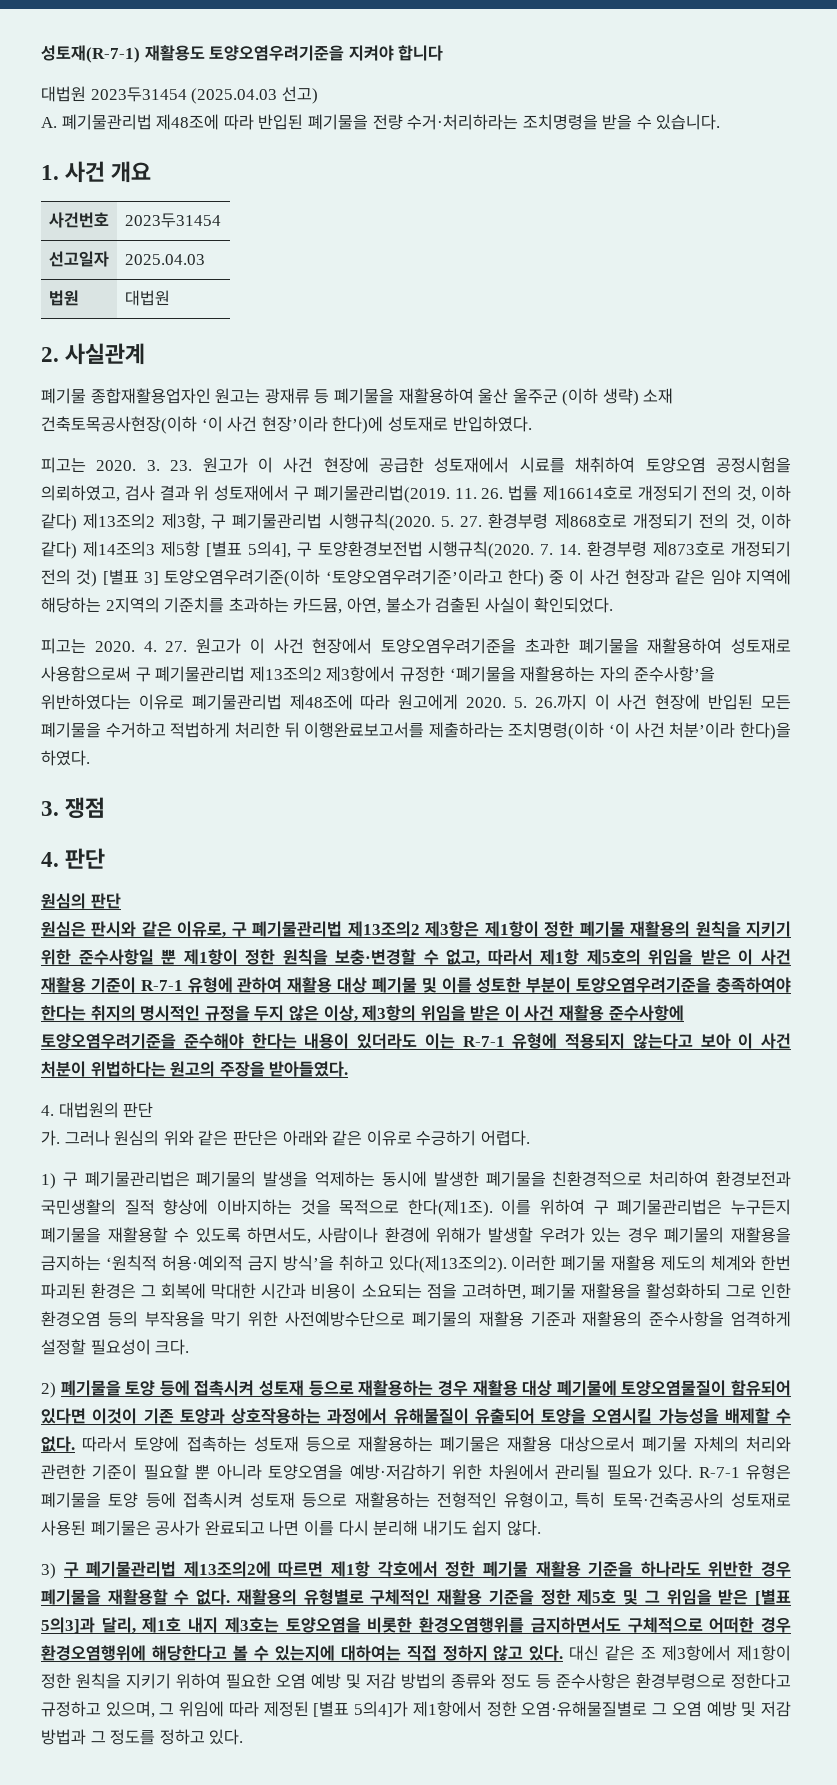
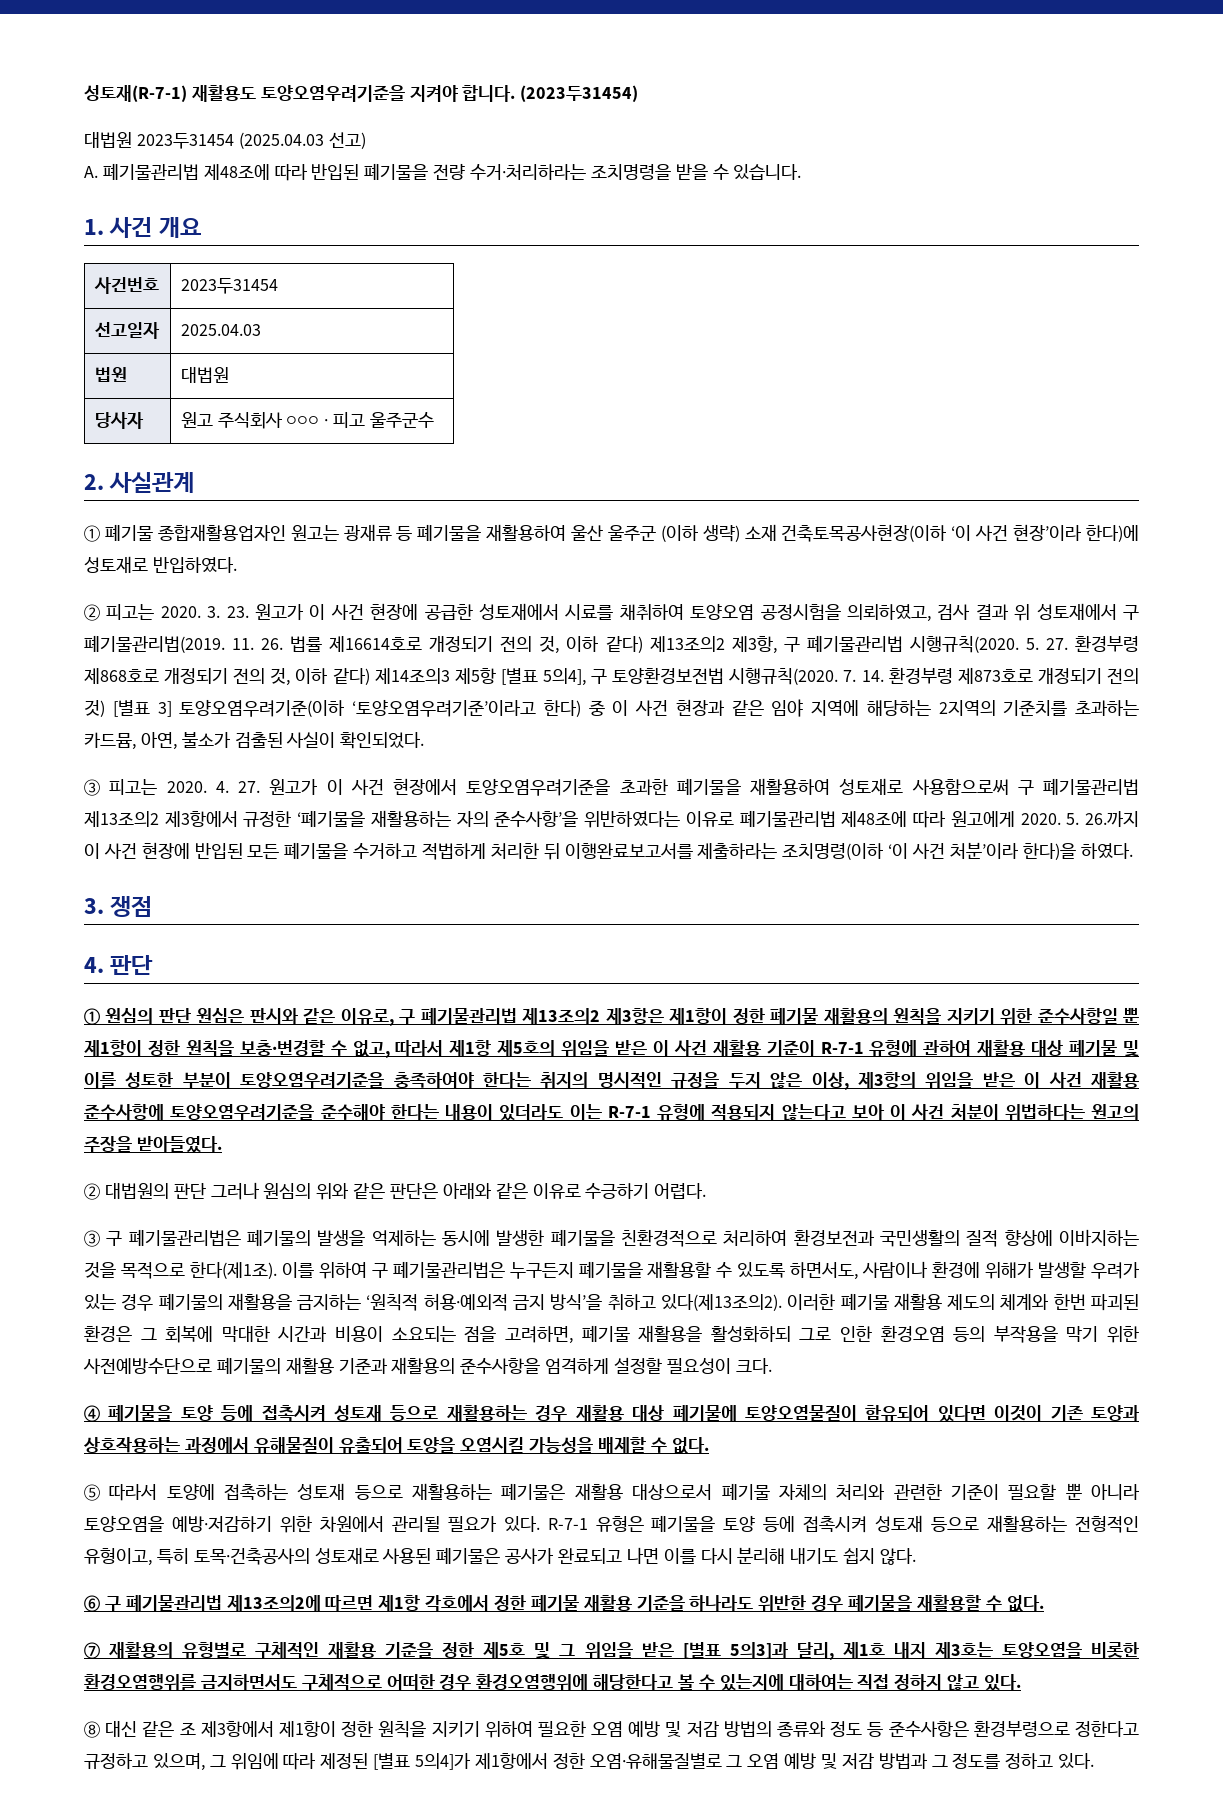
[398,45,444,61] 합니다 -> [462,85,639,102] 합니다. (2023두31454)
(170, 298) none -> [94,412,144,429] [180,412,435,429] // 당사자 | 원고 주식회사 ○○○ · 피고 울주군수
(146, 354) none -> [84,525,100,542] ①
(532, 424) none -> [84,604,100,621] ②
(614, 605) none -> [84,779,100,796] ③
(106, 858) none -> [84,1008,100,1025] ①
(121, 901) // -> (191, 1015) none
[41,1105,54,1116] 4. -> [84,1183,100,1200] ②
[41,1130,60,1146] // 가. -> (206, 1191) none
[41,1173,56,1189] 1) -> [84,1230,100,1247] ③
[41,1382,56,1398] 2) -> [84,1405,100,1422] ④
(75, 1444) none -> [84,1484,100,1501] // ⑤
[41,1563,56,1579] 3) -> [84,1595,100,1612] ⑥
(231, 1597) none -> [84,1642,100,1659] // ⑦
(564, 1653) none -> [84,1721,100,1738] // ⑧

